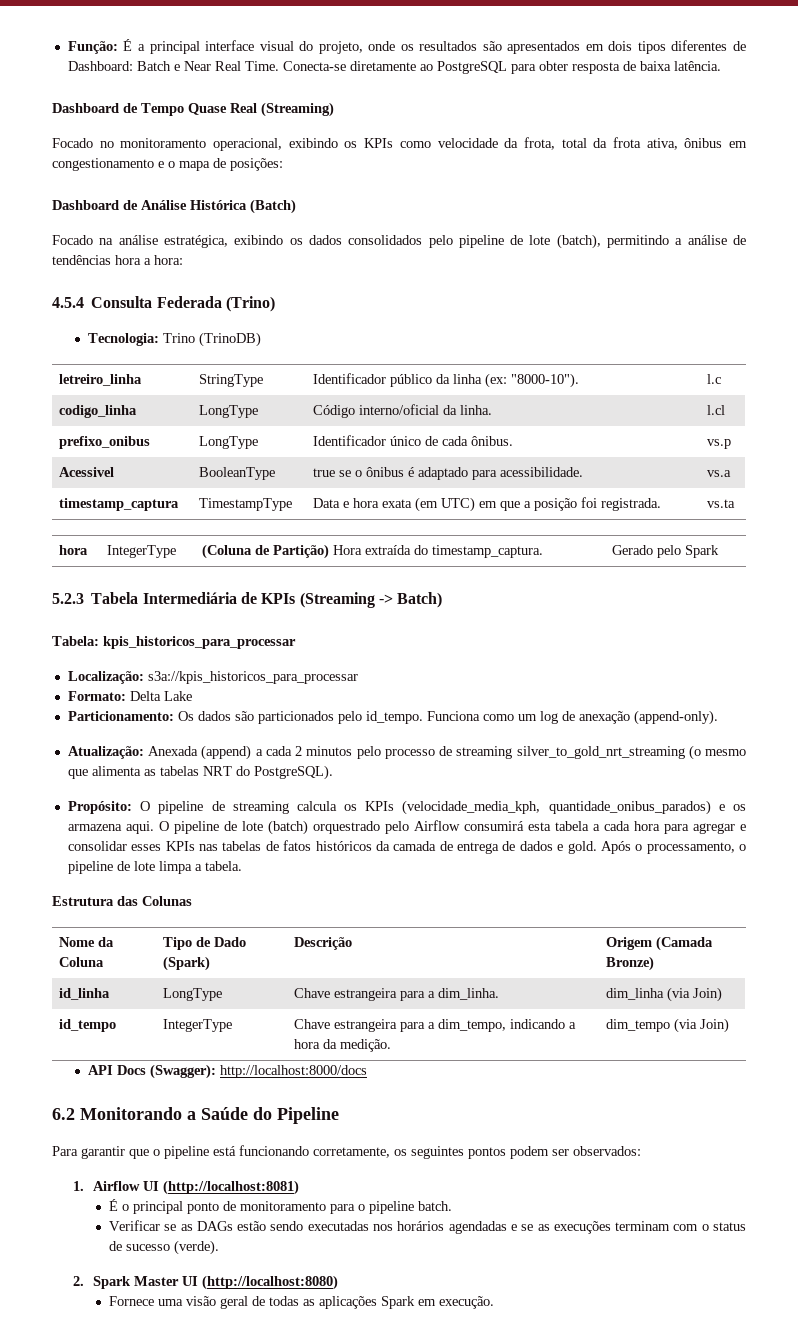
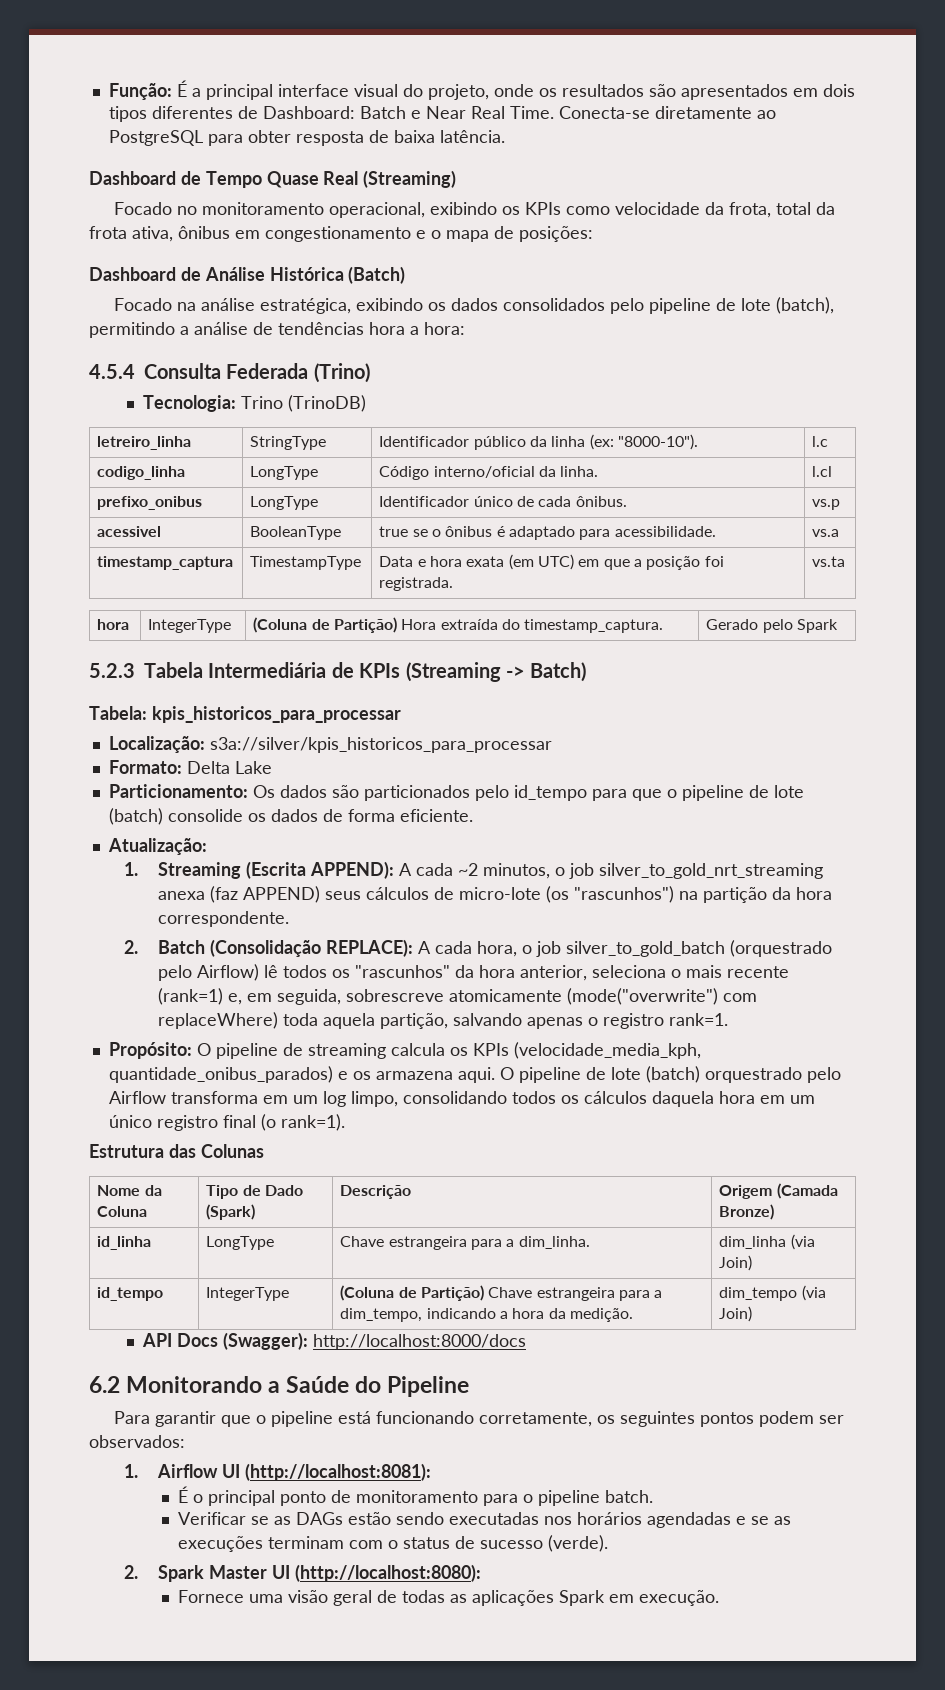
[59,467,115,477] Acessivel -> [97,526,162,537] acessivel
[147,671,358,684] s3a://kpis_historicos_para_processar -> [209,737,552,753] s3a://silver/kpis_historicos_para_processar
[365,710,718,725] [67,745,746,760] [67,765,333,780] id_tempo. Funciona como um log de anexação (append-only). // Atualização: Anexada (append) a cada 2 minutos pelo processo de streaming silver_to_gold_nrt_streaming (o mesmo que alimenta as tabelas NRT do PostgreSQL). -> [513,785,804,801] [108,808,473,825] [107,838,207,855] [123,861,824,879] [158,886,833,903] [158,911,290,927] [123,939,833,957] [158,964,790,981] [158,988,758,1005] [158,1012,729,1029] id_tempo para que o pipeline de lote (batch) consolide os dados de forma eficiente. // Atualização: // 1. Streaming (Escrita APPEND): A cada ~2 minutos, o job silver_to_gold_nrt_streaming anexa (faz APPEND) seus cálculos de micro-lote (os "rascunhos") na partição da hora correspondente. // 2. Batch (Consolidação REPLACE): A cada hora, o job silver_to_gold_batch (orquestrado pelo Airflow) lê todos os "rascunhos" da hora anterior, seleciona o mais recente (rank=1) e, em seguida, sobrescreve atomicamente (mode("overwrite") com replaceWhere) toda aquela partição, salvando apenas o registro rank=1.
[463,821,746,834] [67,840,746,854] [67,861,242,874] consumirá esta tabela a cada hora para agregar e consolidar esses KPIs nas tabelas de fatos históricos da camada de entrega de dados e gold. Após o processamento, o pipeline de lote limpa a tabela. -> [170,1091,815,1107] [108,1114,345,1131] transforma em um log limpo, consolidando todos os cálculos daquela hora em um único registro final (o rank=1).
(233, 1025) none -> [340,1285,484,1301] (Coluna de Partição)
[163,1180,300,1195] (http://localhost:8081) -> [245,1463,432,1481] (http://localhost:8081):
[202,1275,339,1290] (http://localhost:8080) -> [295,1564,482,1582] (http://localhost:8080):

